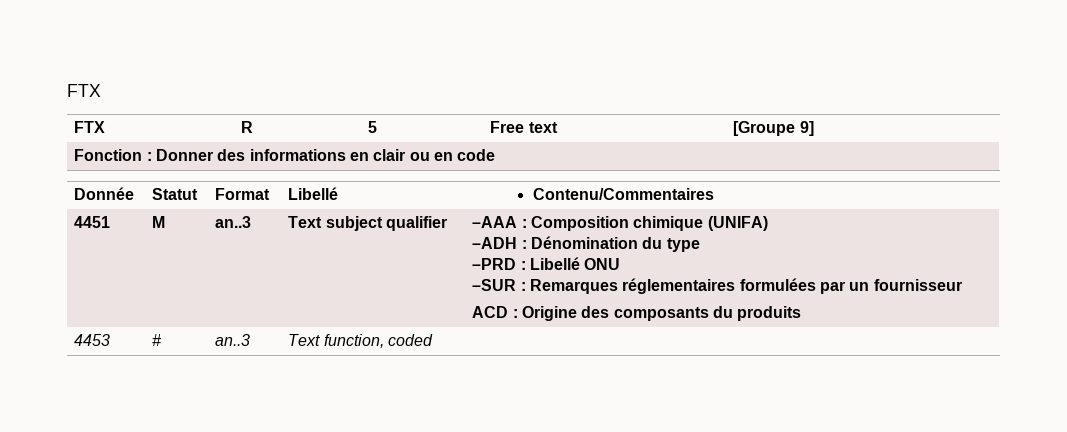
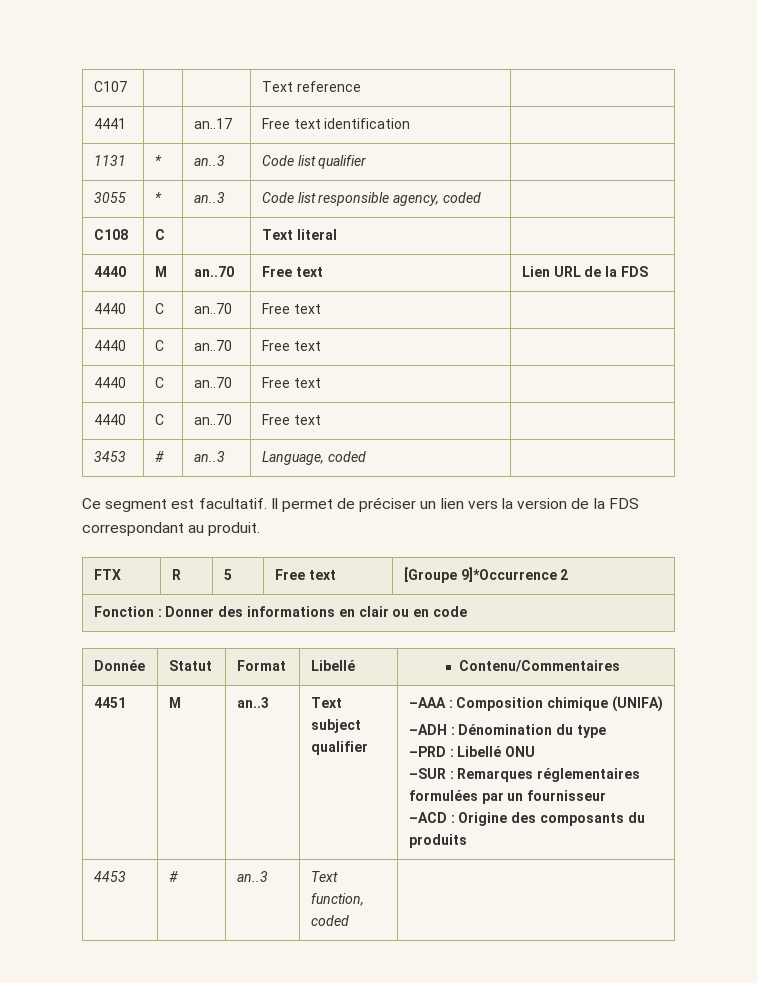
[67,84,101,97] FTX -> [93,81,127,92] [261,81,361,92] [93,118,126,129] [193,118,232,129] [261,118,411,129] [93,155,126,166] [154,155,162,166] [193,155,225,166] [261,155,367,169] [93,192,126,203] [154,192,162,203] [193,192,225,203] [261,192,482,206] [93,229,128,240] [154,229,165,240] [261,229,337,240] [93,266,126,277] [154,266,167,277] [193,266,234,277] [261,266,323,277] [521,266,649,277] [93,303,126,314] [154,303,164,314] [193,303,232,314] [261,303,321,314] [93,340,126,351] [154,340,164,351] [193,340,232,351] [261,340,321,351] [93,377,126,388] [154,377,164,388] [193,377,232,388] [261,377,321,388] [93,414,126,425] [154,414,164,425] [193,414,232,425] [261,414,321,425] [93,451,126,462] [154,451,164,462] [193,451,225,462] [261,451,366,465] [82,497,639,512] [82,522,261,536] C107 | | | Text reference | // 4441 | | an..17 | Free text identification | // 1131 | * | an..3 | Code list qualifier | // 3055 | * | an..3 | Code list responsible agency, coded | // C108 | C | | Text literal | // 4440 | M | an..70 | Free text | Lien URL de la FDS // 4440 | C | an..70 | Free text | // 4440 | C | an..70 | Free text | // 4440 | C | an..70 | Free text | // 4440 | C | an..70 | Free text | // 3453 | # | an..3 | Language, coded | // Ce segment est facultatif. Il permet de préciser un lien vers la version de la FDS correspondant au produit.
[799,121,814,136] 9] -> [460,567,569,582] 9]*Occurrence 2
[472,306,509,318] ACD -> [408,812,447,823] –ACD

